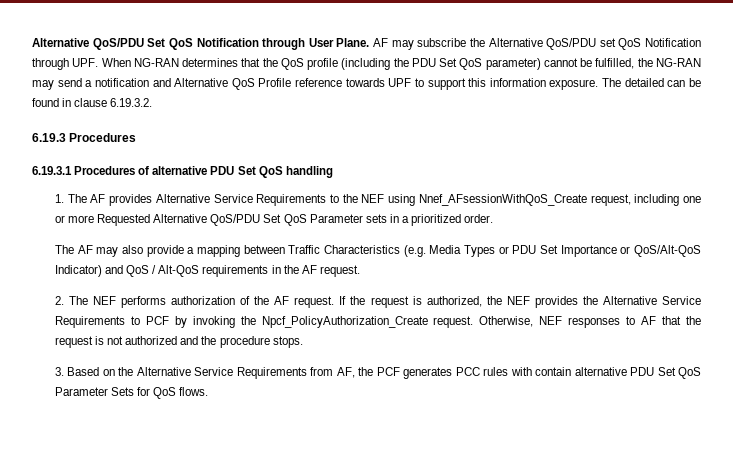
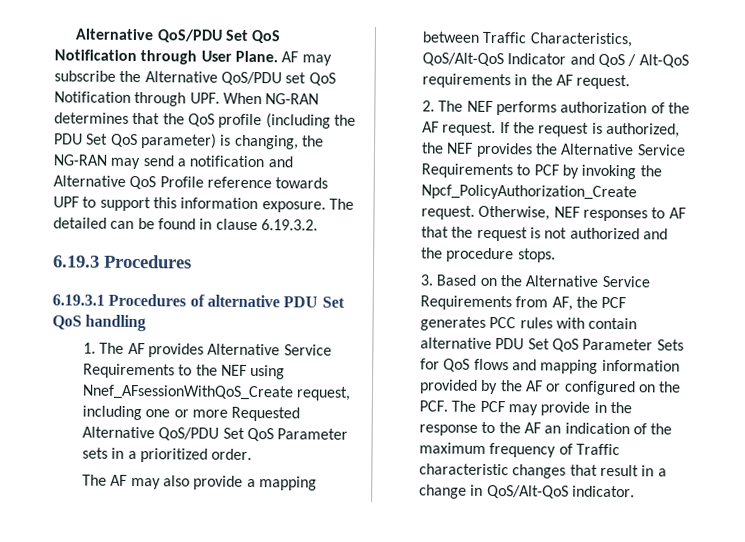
[543,58,635,69] cannot be fulfilled, -> [220,134,299,150] is changing,
[323,245,701,257] [54,265,102,277] Characteristics (e.g. Media Types or PDU Set Importance or QoS/Alt-QoS Indicator) -> [529,32,633,48] [421,52,567,67] Characteristics, QoS/Alt-QoS Indicator
[179,387,209,396] flows. -> [473,358,680,374] [418,379,682,396] [418,400,632,416] [418,421,673,436] [418,442,620,458] [418,463,667,479] [418,484,635,499] flows and mapping information provided by the AF or configured on the PCF. The PCF may provide in the response to the AF an indication of the maximum frequency of Traffic characteristic changes that result in a change in QoS/Alt-QoS indicator.

